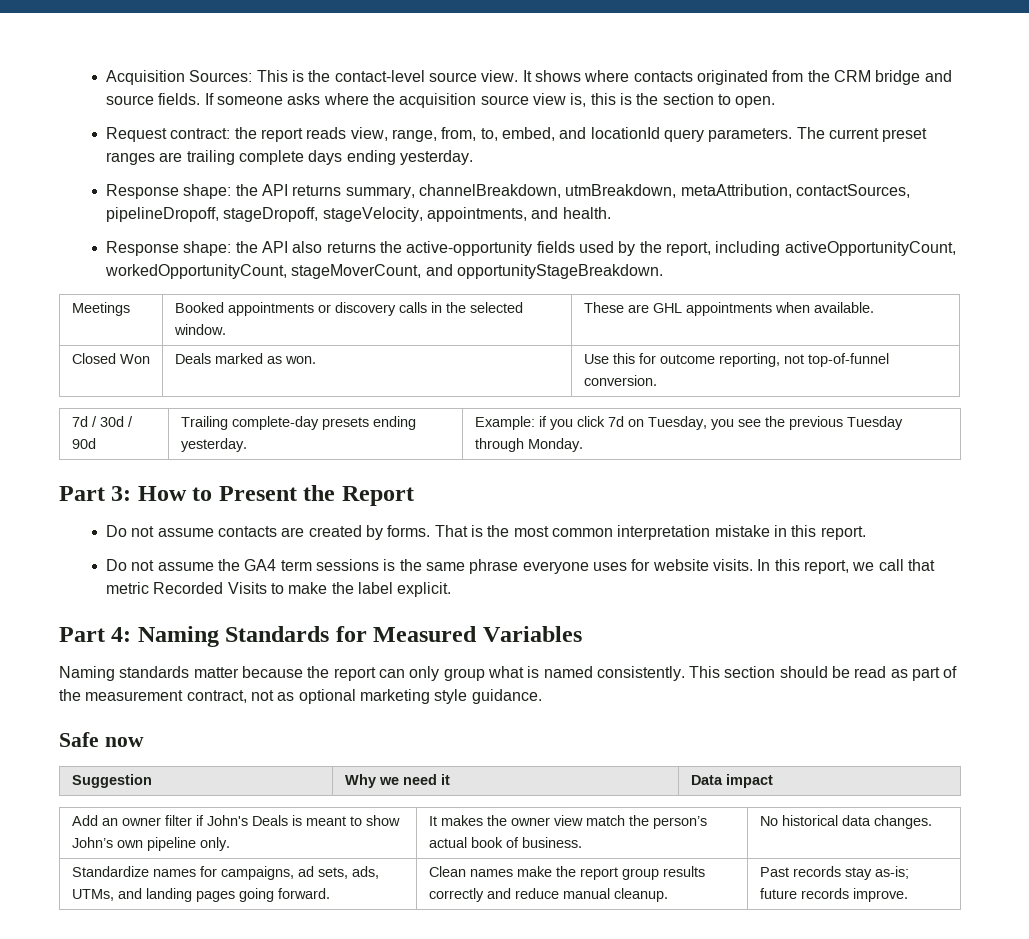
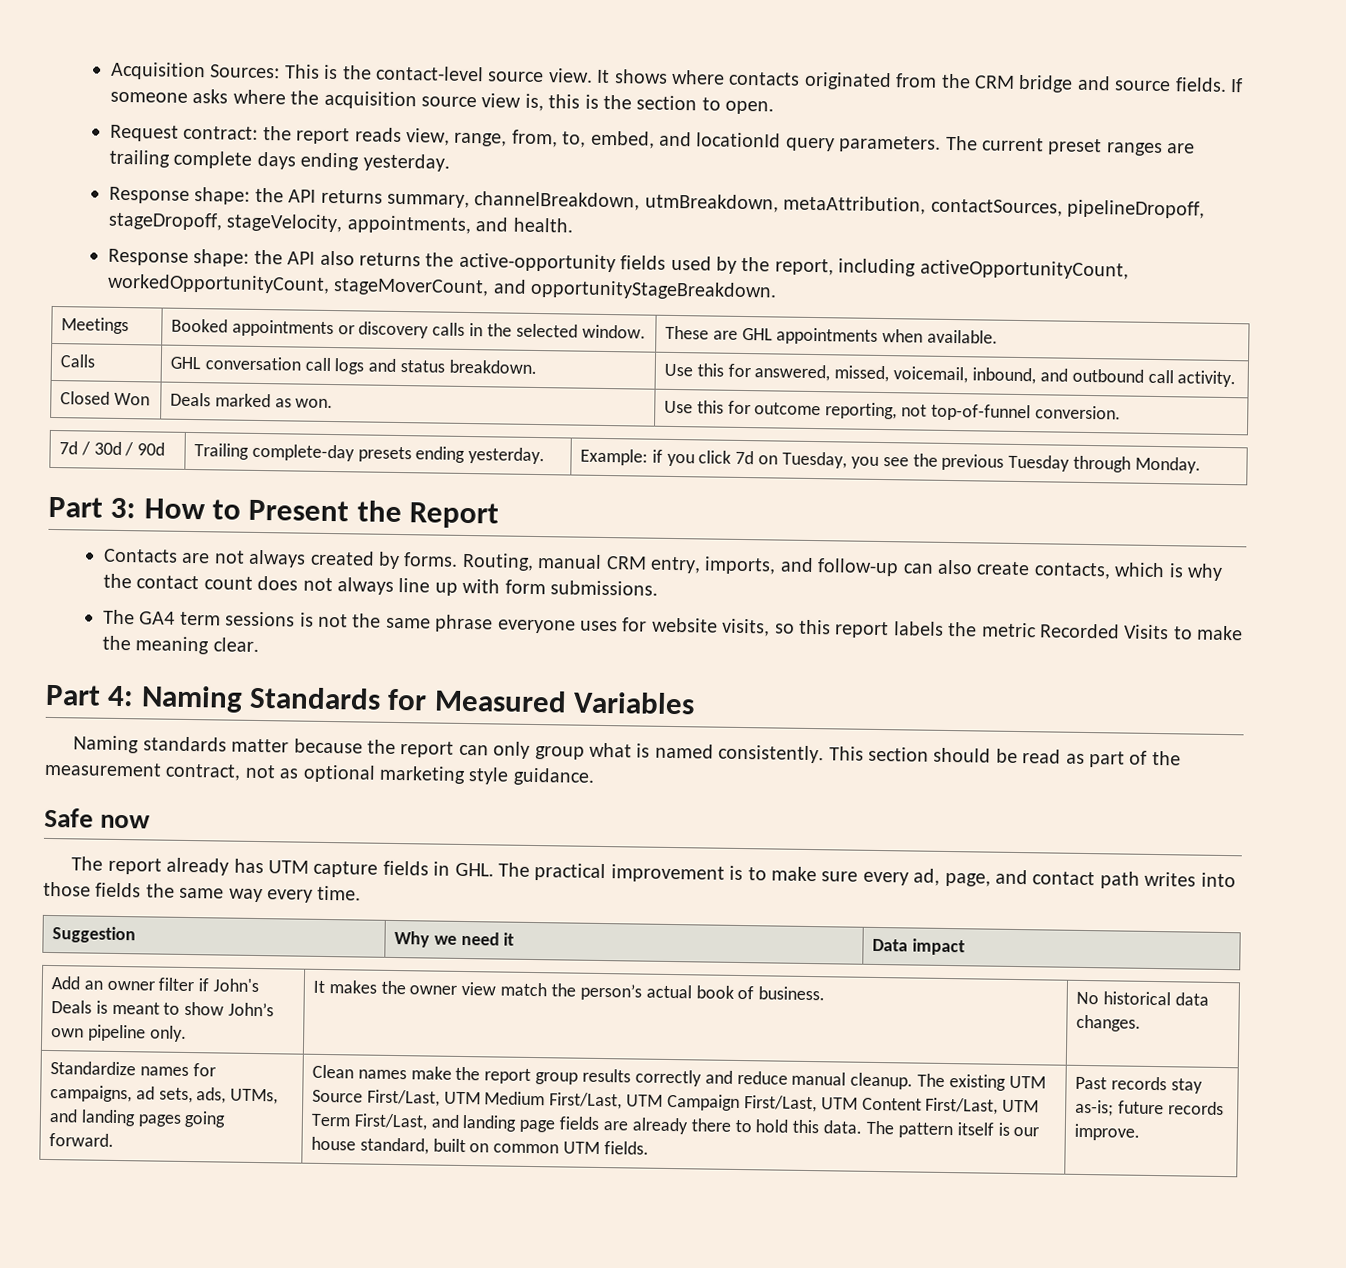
(874, 307) none -> [59,354,95,368] [169,356,538,375] [663,363,1237,388] // Calls | GHL conversation call logs and status breakdown. | Use this for answered, missed, voicemail, inbound, and outbound call activity.
[106,525,866,540] [106,559,241,571] Do not assume contacts are created by forms. That is the most common interpretation mistake in this report. // Do not assume the -> [103,548,1224,581] [103,573,659,596] [103,609,136,625] Contacts are not always created by forms. Routing, manual CRM entry, imports, and follow-up can also create contacts, which is why the contact count does not always line up with form submissions. // The
(396, 565) none -> [318,613,349,628] not
[712,559,935,574] visits. In this report, we call that -> [721,618,978,639] visits, so this report labels the
[358,582,452,597] label explicit. -> [135,636,259,655] meaning clear.
(144, 742) none -> [71,856,1236,889] [43,881,362,903] // The report already has UTM capture fields in GHL. The practical improvement is to make sure every ad, page, and contact path writes into those fields the same way every time.
(668, 895) none -> [917,1073,1046,1091] [311,1089,1040,1115] [310,1113,1040,1139] [310,1136,650,1155] The existing UTM Source First/Last, UTM Medium First/Last, UTM Campaign First/Last, UTM Content First/Last, UTM Term First/Last, and landing page fields are already there to hold this data. The pattern itself is our house standard, built on common UTM fields.

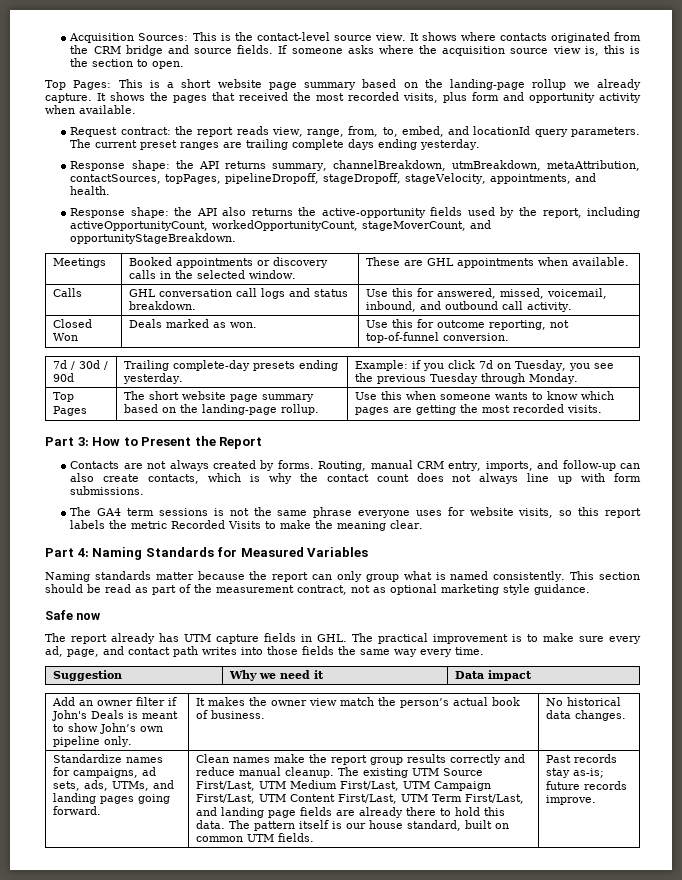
(775, 107) none -> [45,79,641,90] [45,92,641,103] [45,105,136,114] // Top Pages: This is a short website page summary based on the landing-page rollup we already capture. It shows the pages that received the most recorded visits, plus form and opportunity activity when available.
(1063, 207) none -> [165,174,222,184] topPages,
(1202, 465) none -> [52,392,74,402] [52,406,87,416] [123,391,314,402] [123,404,319,415] [354,391,614,400] [354,404,602,415] // Top Pages | The short website page summary based on the landing-page rollup. | Use this when someone wants to know which pages are getting the most recorded visits.

